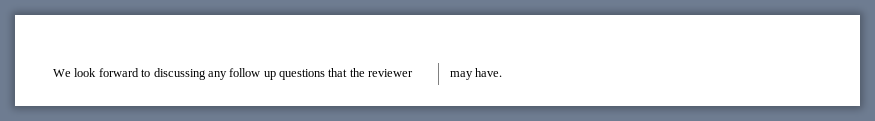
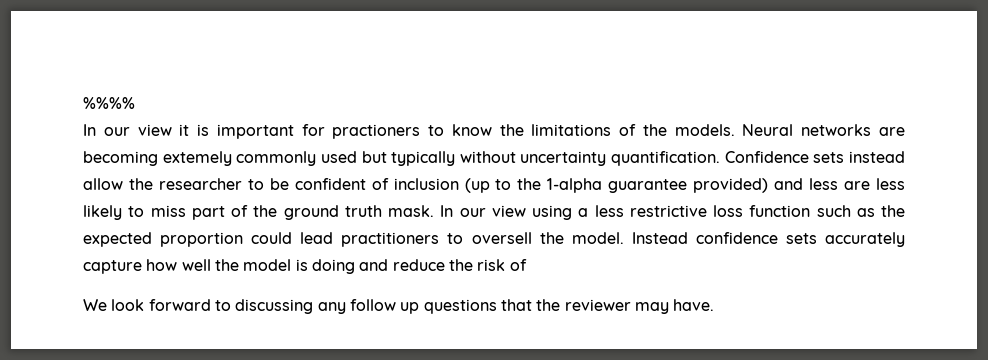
(53, 73) none -> [83,97,135,109] [83,124,905,139] [83,151,905,166] [83,178,906,193] [83,205,905,220] [83,232,906,247] [83,259,527,274] %%%% // In our view it is important for practioners to know the limitations of the models. Neural networks are becoming extemely commonly used but typically without uncertainty quantification. Confidence sets instead allow the researcher to be confident of inclusion (up to the 1-alpha guarantee provided) and less are less likely to miss part of the ground truth mask. In our view using a less restrictive loss function such as the expected proportion could lead practitioners to oversell the model. Instead confidence sets accurately capture how well the model is doing and reduce the risk of //

